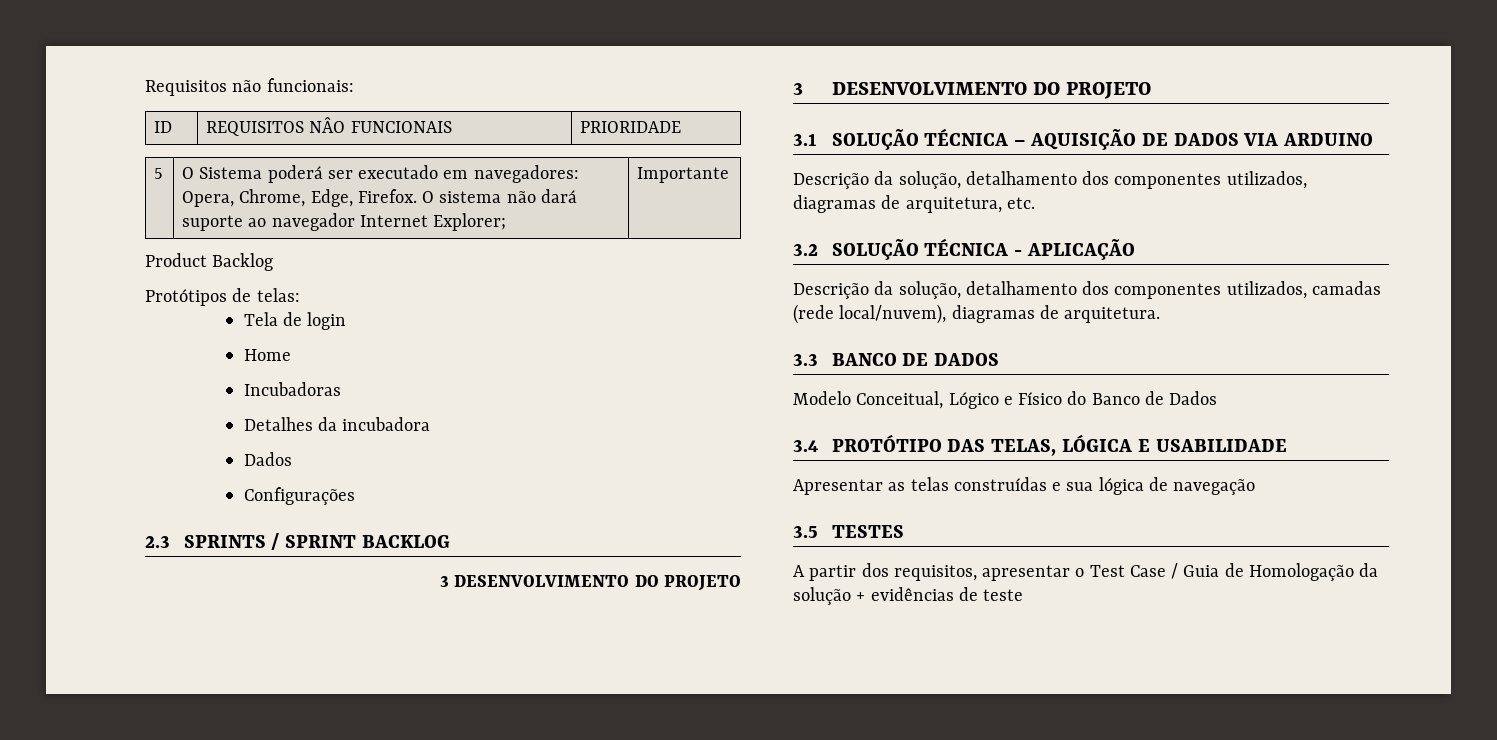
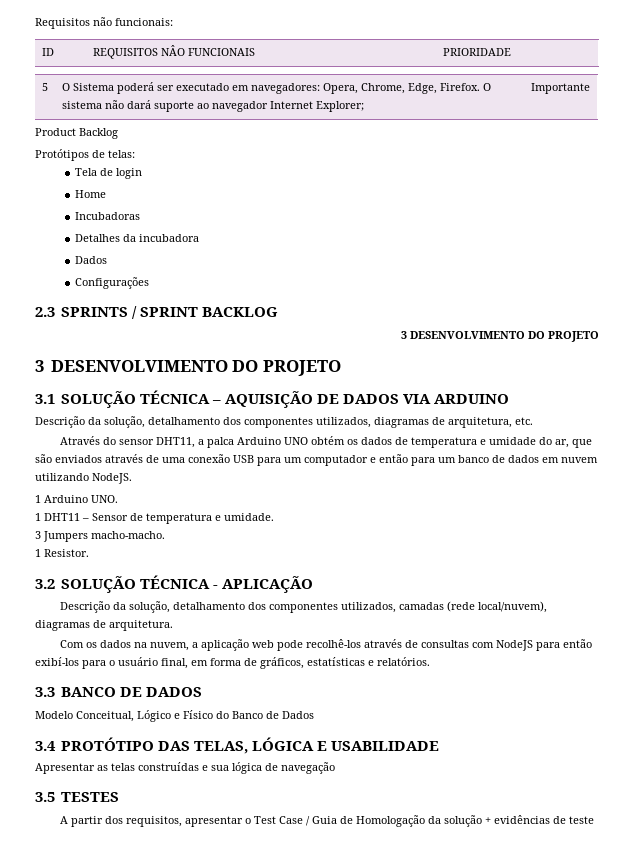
(1035, 203) none -> [60,436,593,448] [35,454,598,466] [35,473,132,484] [35,495,118,503] [35,513,274,524] [35,531,165,542] [35,549,89,557] // Através do sensor DHT11, a palca Arduino UNO obtém os dados de temperatura e umidade do ar, que são enviados através de uma conexão USB para um computador e então para um banco de dados em nuvem utilizando NodeJS. // 1 Arduino UNO. // 1 DHT11 – Sensor de temperatura e umidade. // 3 Jumpers macho-macho. // 1 Resistor.
(1161, 315) none -> [60,639,593,651] [35,657,430,669] // Com os dados na nuvem, a aplicação web pode recolhê-los através de consultas com NodeJS para então exibí-los para o usuário final, em forma de gráficos, estatísticas e relatórios.

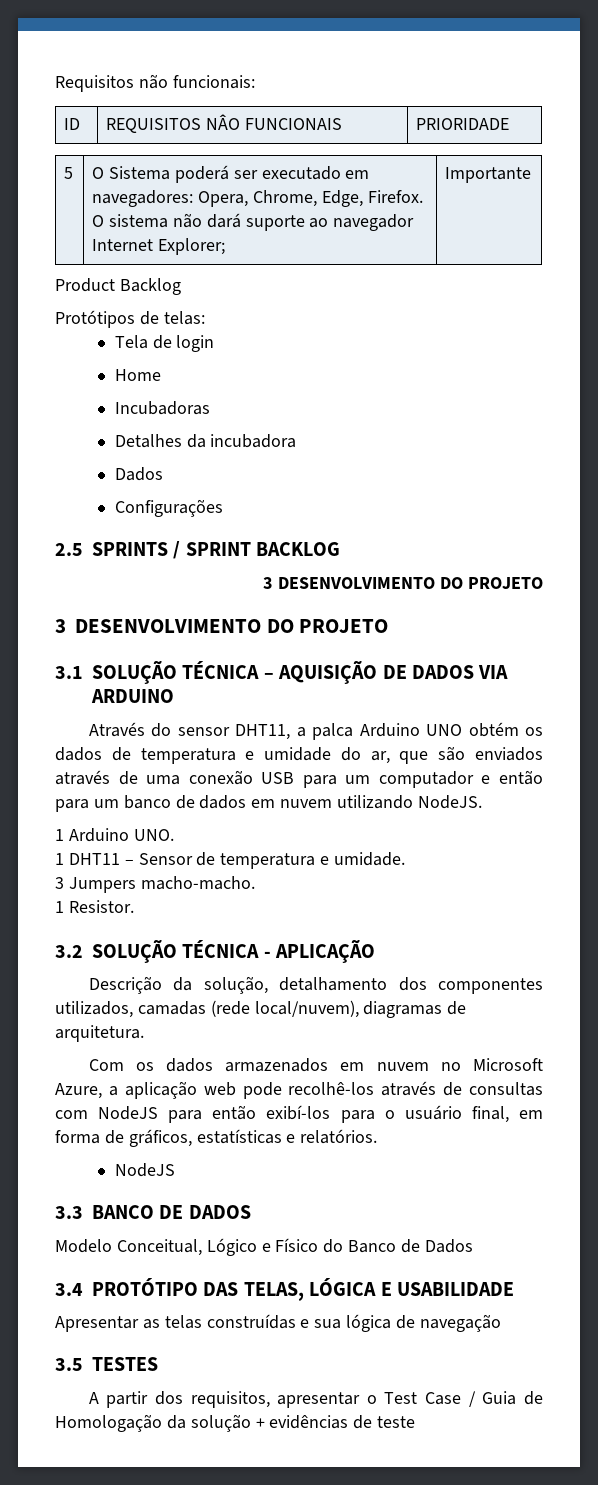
[35,307,55,317] 2.3 -> [55,543,83,556] 2.5
[35,416,533,428] // Descrição da solução, detalhamento dos componentes utilizados, diagramas de arquitetura, etc. -> (174, 696) none
[134,642,190,651] na nuvem, -> [225,1058,544,1072] [55,1083,102,1099] armazenados em nuvem no Microsoft Azure,
(430, 661) none -> [114,1163,175,1177] // NodeJS

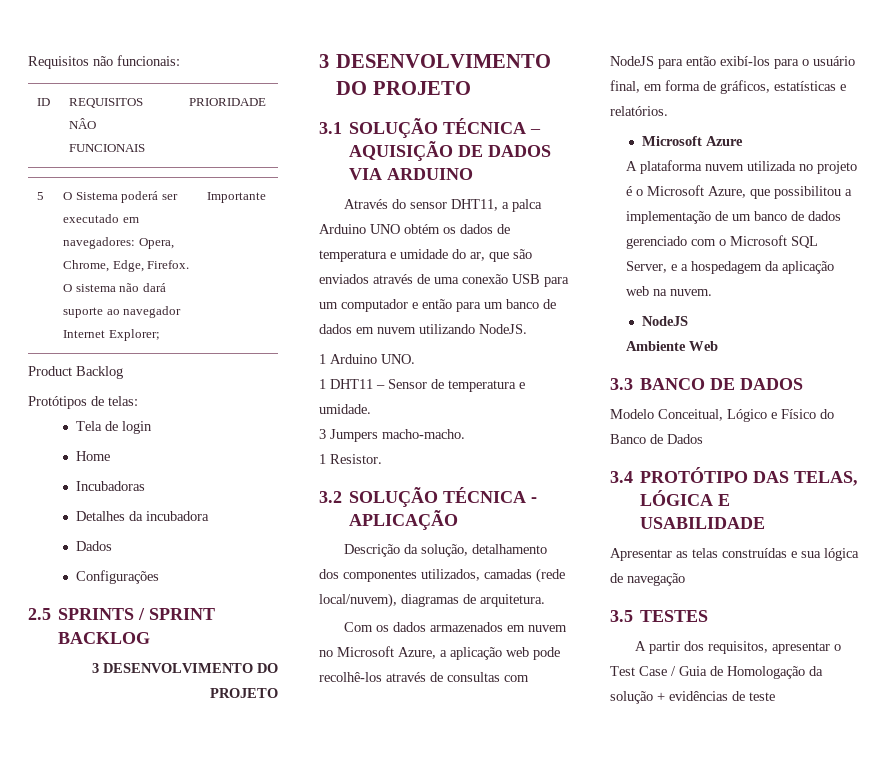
[114,1163,175,1177] // NodeJS -> [642,136,744,146] [626,160,858,174] [626,185,853,199] [626,211,842,224] [626,235,819,249] [626,261,835,274] [626,286,713,296] [642,316,689,326] [626,341,719,351] // Microsoft Azure // A plataforma nuvem utilizada no projeto é o Microsoft Azure, que possibilitou a implementação de um banco de dados gerenciado com o Microsoft SQL Server, e a hospedagem da aplicação web na nuvem. // NodeJS // Ambiente Web

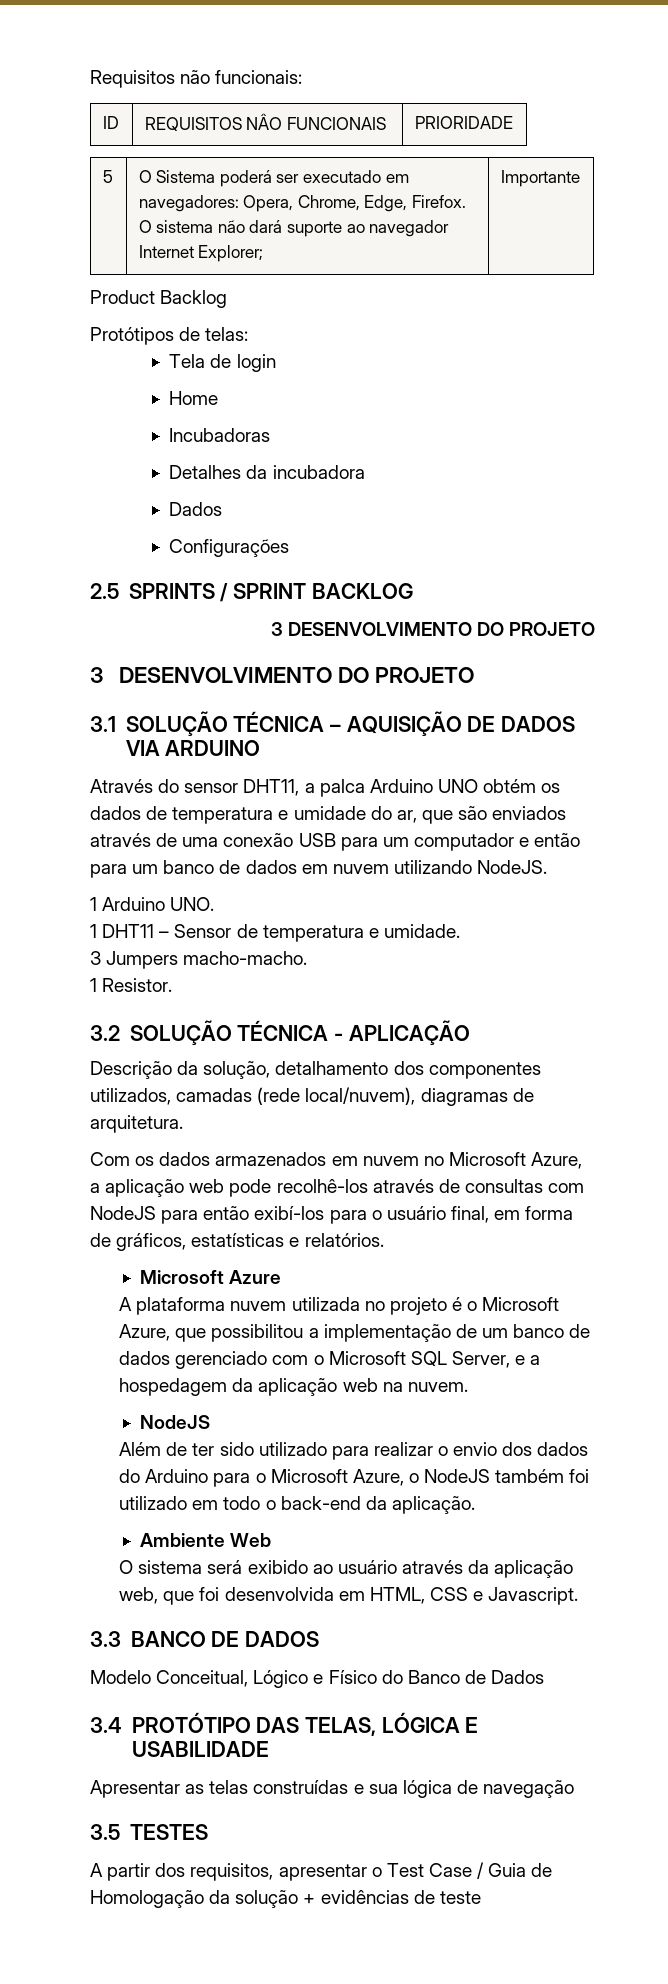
[626,341,719,351] Ambiente Web -> [119,1442,589,1460] [119,1469,590,1487] [119,1496,475,1514] [140,1533,272,1547] [119,1560,574,1578] [119,1587,579,1605] Além de ter sido utilizado para realizar o envio dos dados do Arduino para o Microsoft Azure, o NodeJS também foi utilizado em todo o back-end da aplicação. // Ambiente Web // O sistema será exibido ao usuário através da aplicação web, que foi desenvolvida em HTML, CSS e Javascript.

